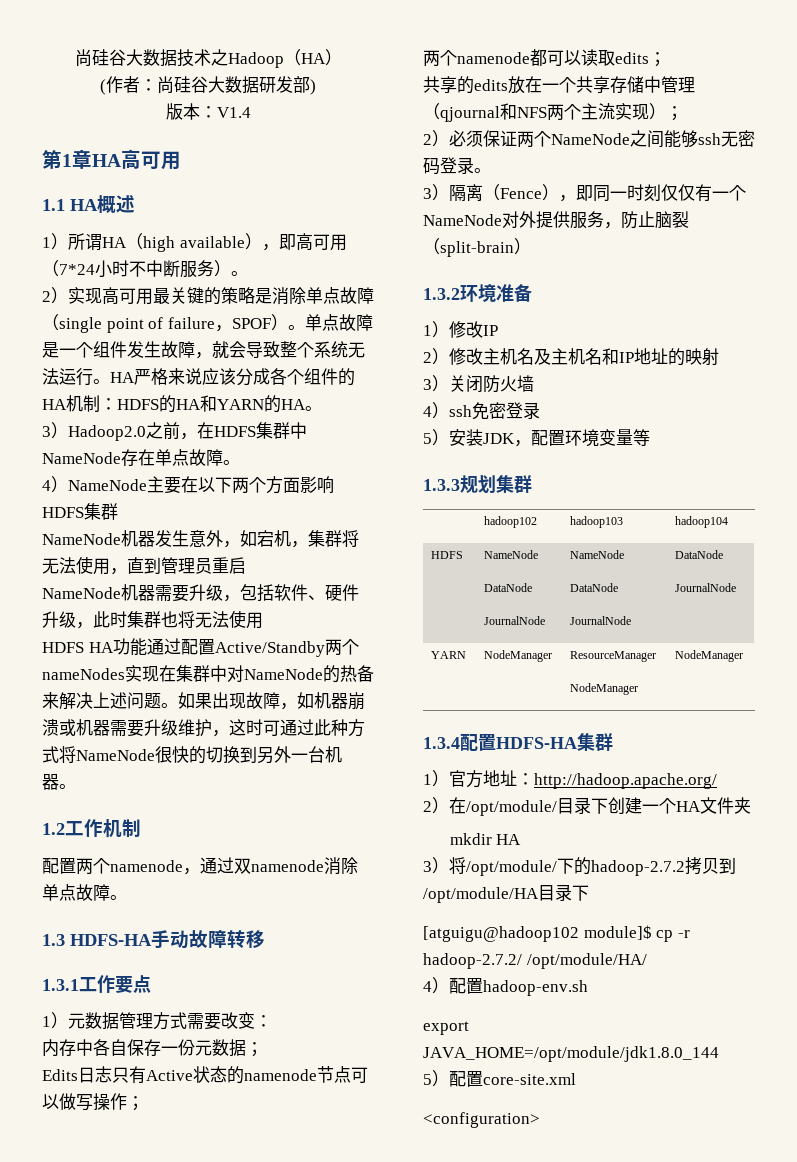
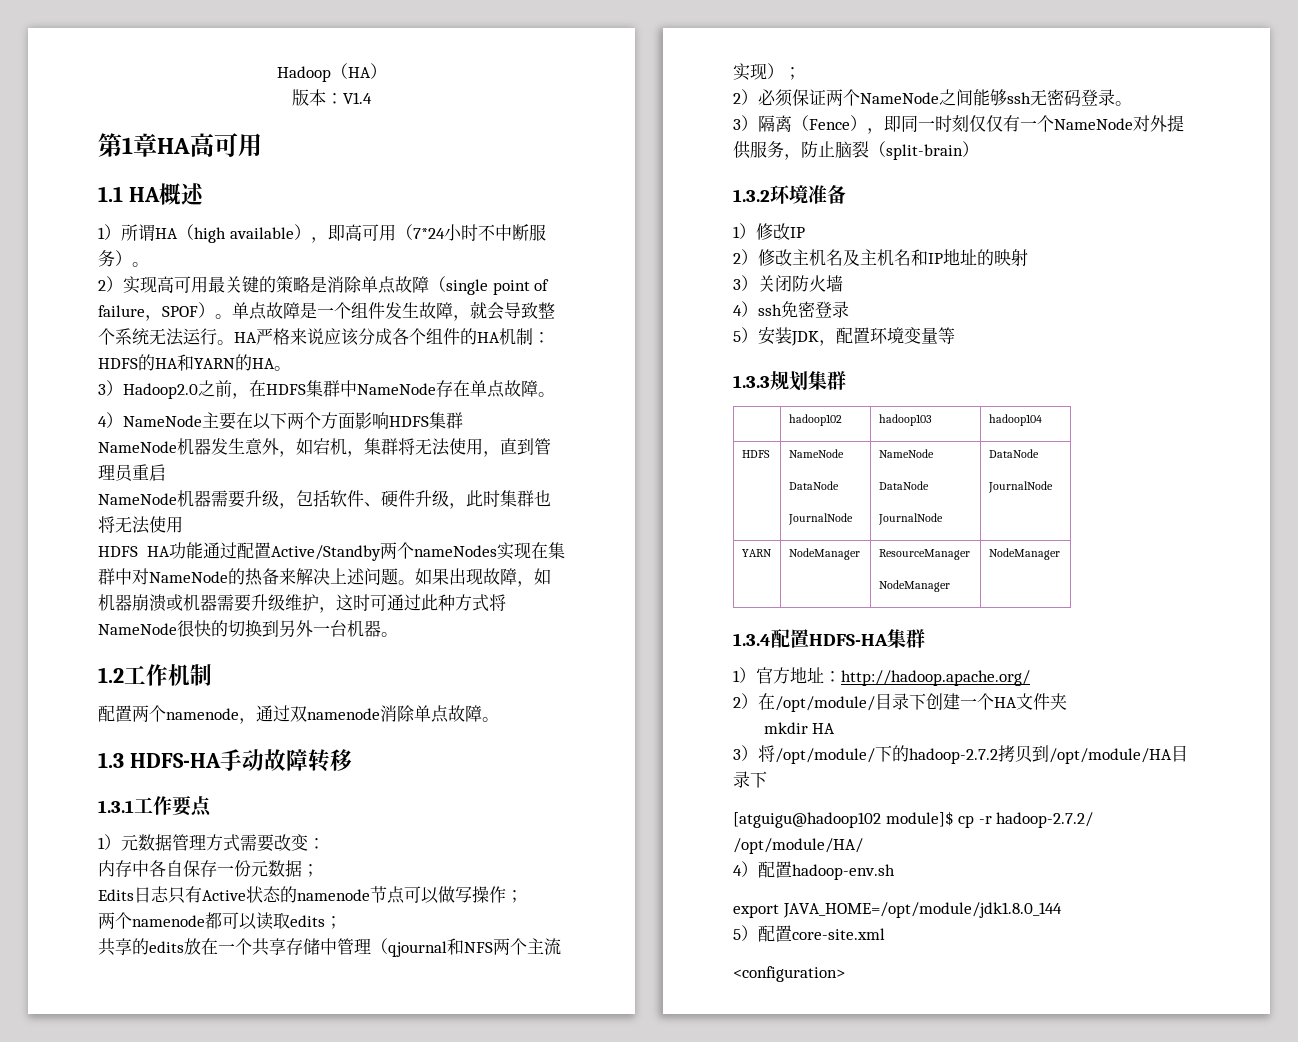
[74,49,228,67] 尚硅谷大数据技术之 -> (276, 74) none
[100,76,316,95] // (作者：尚硅谷大数据研发部) -> (387, 71) none

